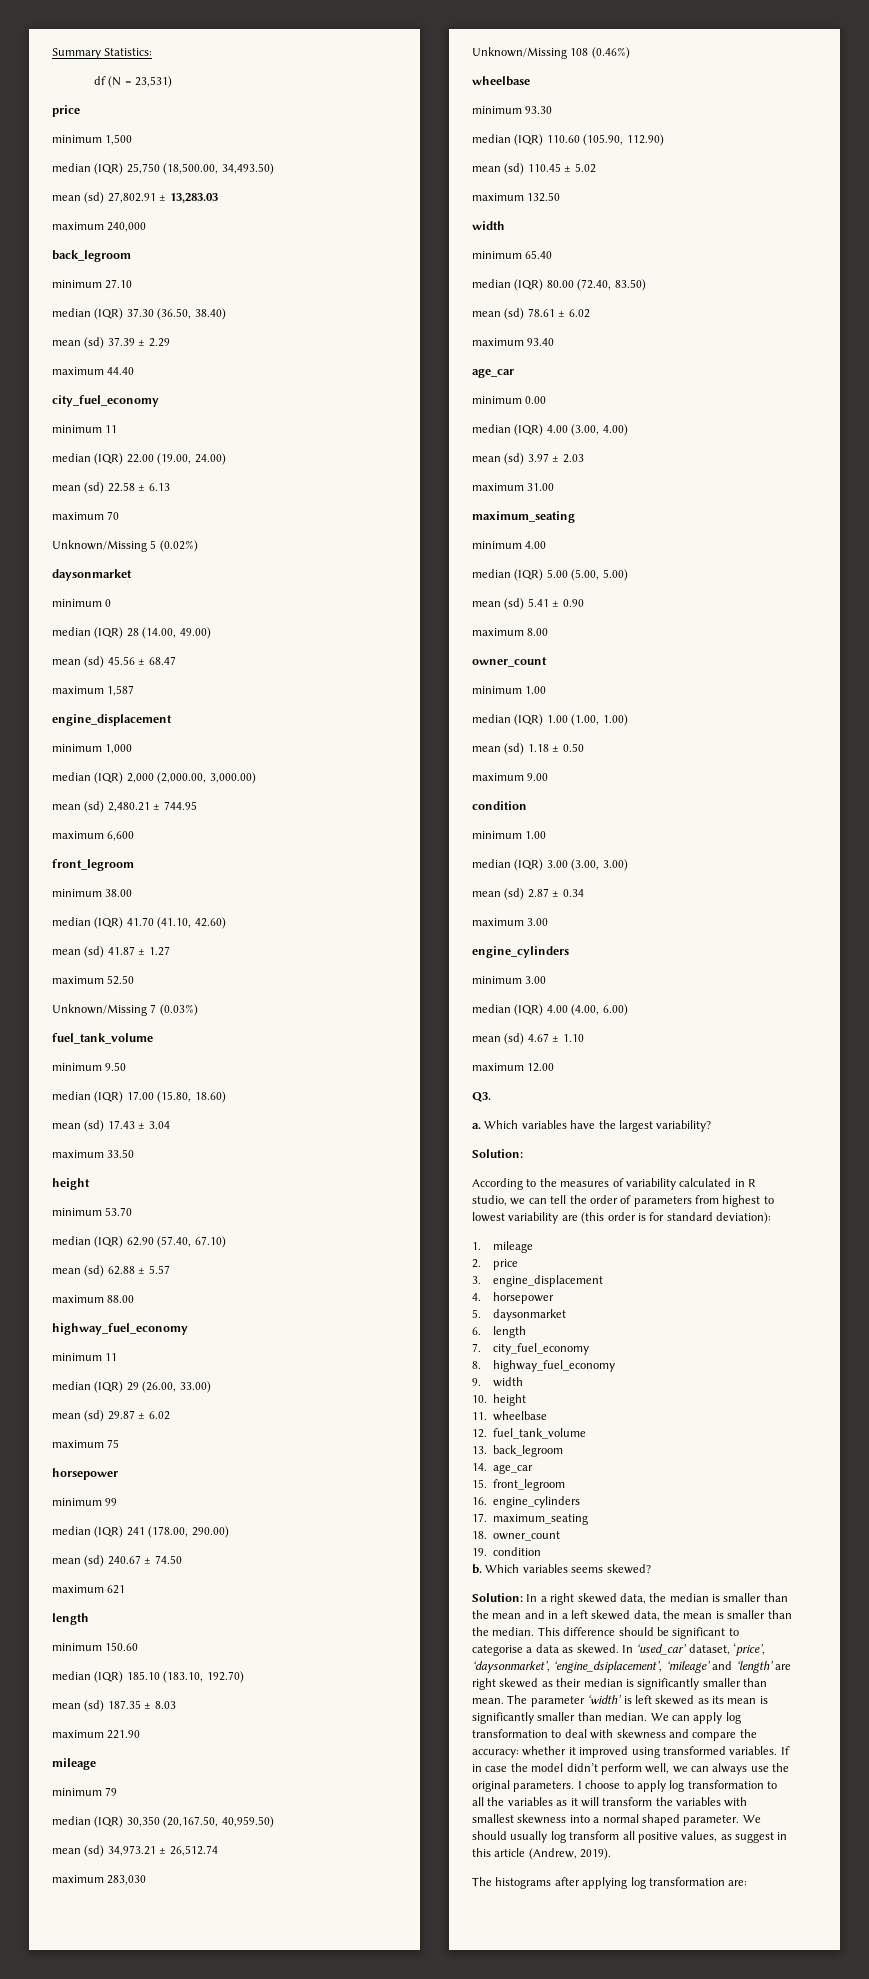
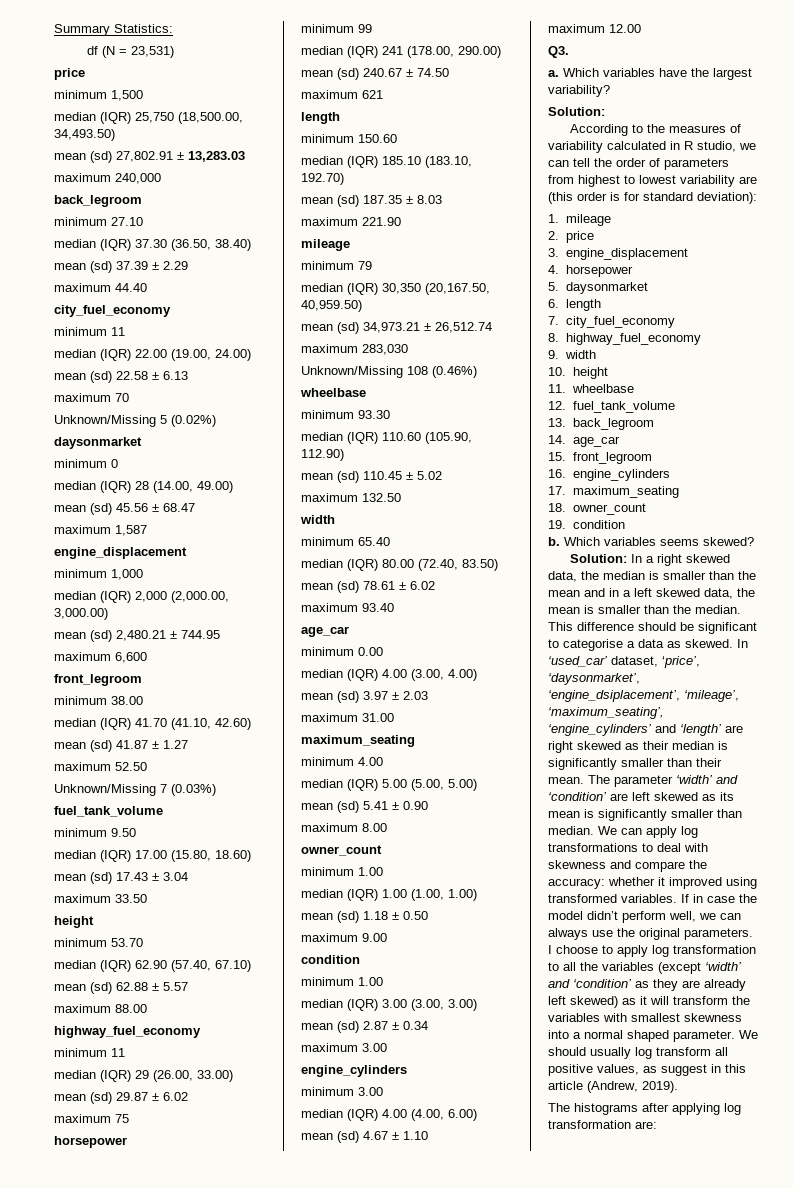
[665,1660,711,1673] ‘mileage’ -> [684,690,739,702] [548,707,664,719] [548,724,652,736] ‘mileage’, ‘maximum_seating’, ‘engine_cylinders’
(767, 1682) none -> [696,758,722,767] their
[623,1696,632,1704] is -> [716,775,738,784] [548,792,628,801] and ‘condition’ are
[472,1729,548,1738] transformation -> [548,843,638,852] transformations
(553, 1801) none -> [658,962,742,974] [548,979,746,991] [548,996,618,1008] (except ‘width’ and ‘condition’ as they are already left skewed)

